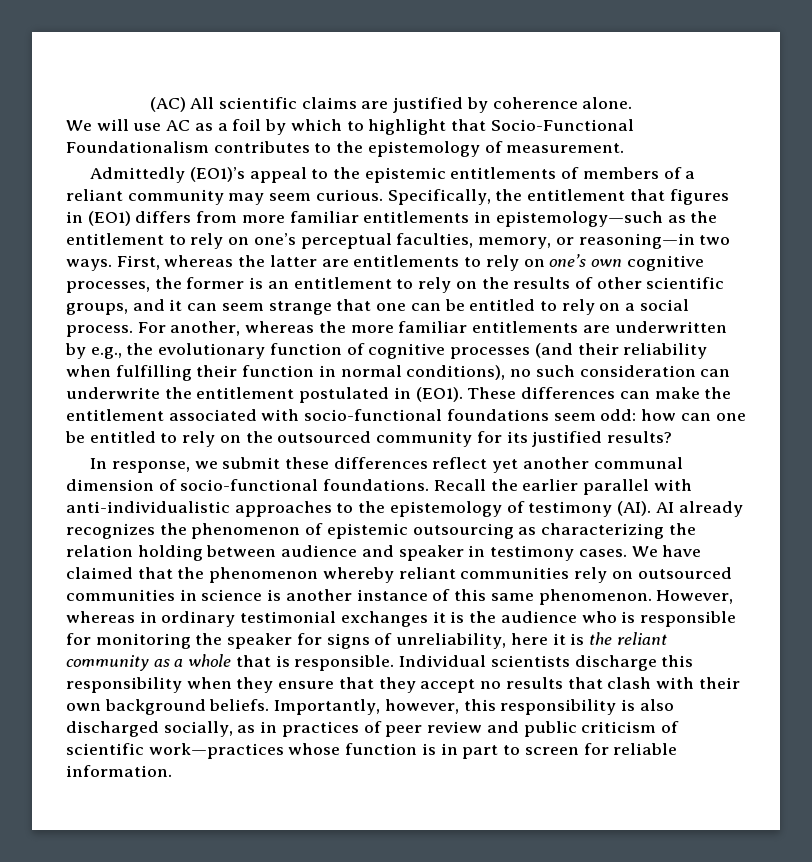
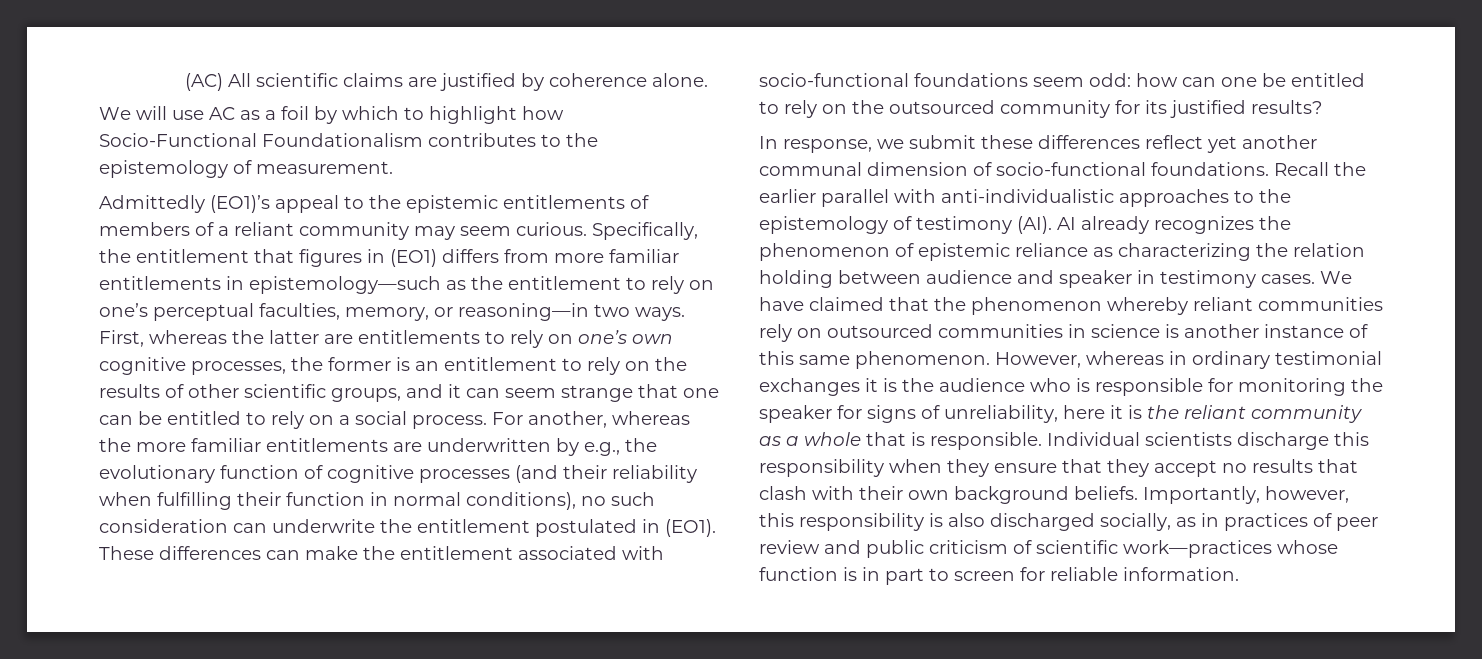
[450,119,486,131] that -> [522,106,564,120] how
[412,523,514,539] outsourcing -> [1015,243,1088,257] reliance

